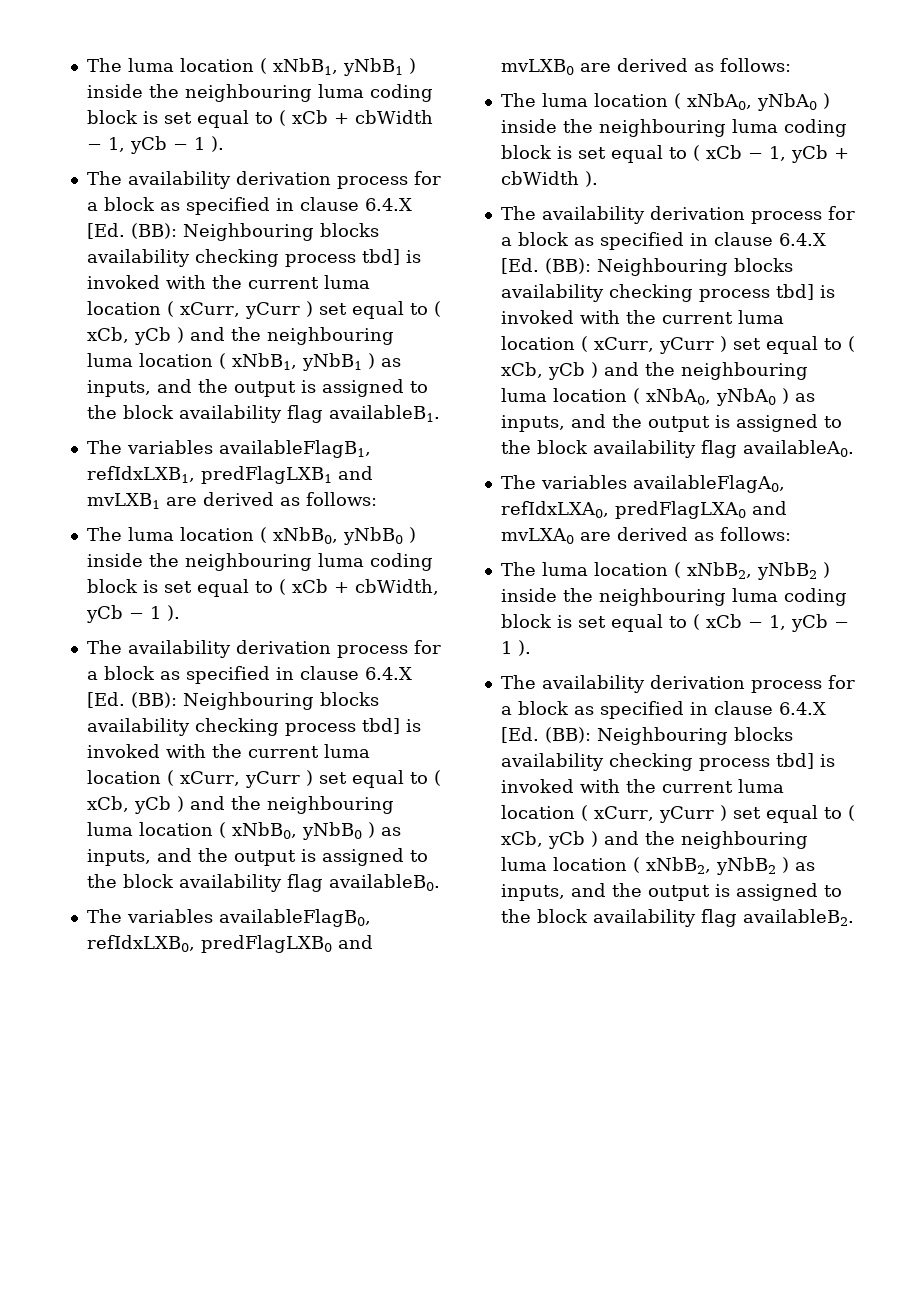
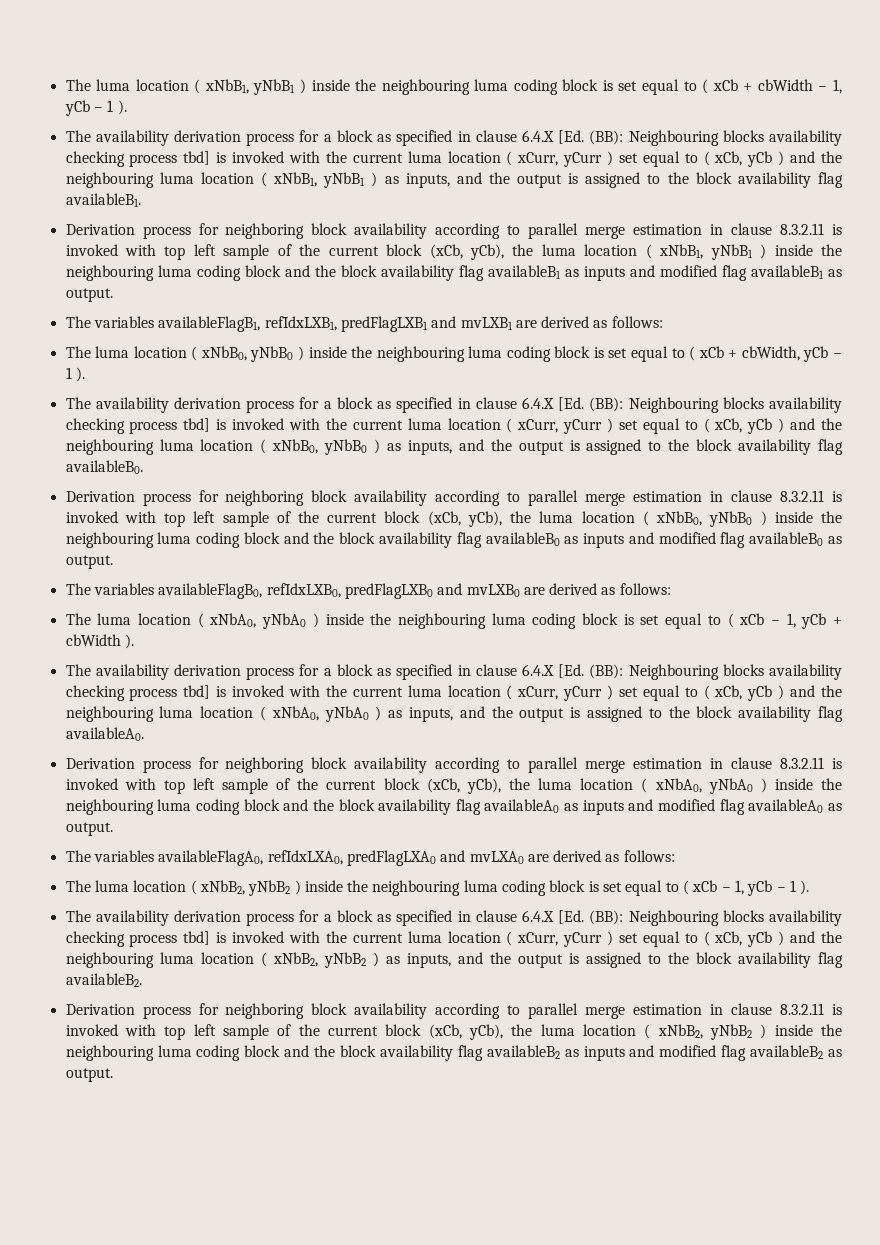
(440, 413) none -> [65,223,842,239] [65,244,843,260] [65,265,842,281] [65,288,113,302] // Derivation process for neighboring block availability according to parallel merge estimation in clause 8.3.2.11 is invoked with top left sample of the current block (xCb, yCb), the luma location ( xNbB1, yNbB1 ) inside the neighbouring luma coding block and the block availability flag availableB1 as inputs and modified flag availableB1 as output.
(440, 882) none -> [65,490,842,506] [65,511,843,527] [65,532,842,548] [65,555,113,569] // Derivation process for neighboring block availability according to parallel merge estimation in clause 8.3.2.11 is invoked with top left sample of the current block (xCb, yCb), the luma location ( xNbB0, yNbB0 ) inside the neighbouring luma coding block and the block availability flag availableB0 as inputs and modified flag availableB0 as output.
(854, 448) none -> [65,757,842,773] [65,778,842,794] [65,799,842,815] [65,822,113,836] // Derivation process for neighboring block availability according to parallel merge estimation in clause 8.3.2.11 is invoked with top left sample of the current block (xCb, yCb), the luma location ( xNbA0, yNbA0 ) inside the neighbouring luma coding block and the block availability flag availableA0 as inputs and modified flag availableA0 as output.
(854, 917) none -> [65,1003,842,1019] [65,1024,842,1040] [65,1045,842,1061] [65,1068,113,1082] // Derivation process for neighboring block availability according to parallel merge estimation in clause 8.3.2.11 is invoked with top left sample of the current block (xCb, yCb), the luma location ( xNbB2, yNbB2 ) inside the neighbouring luma coding block and the block availability flag availableB2 as inputs and modified flag availableB2 as output.

